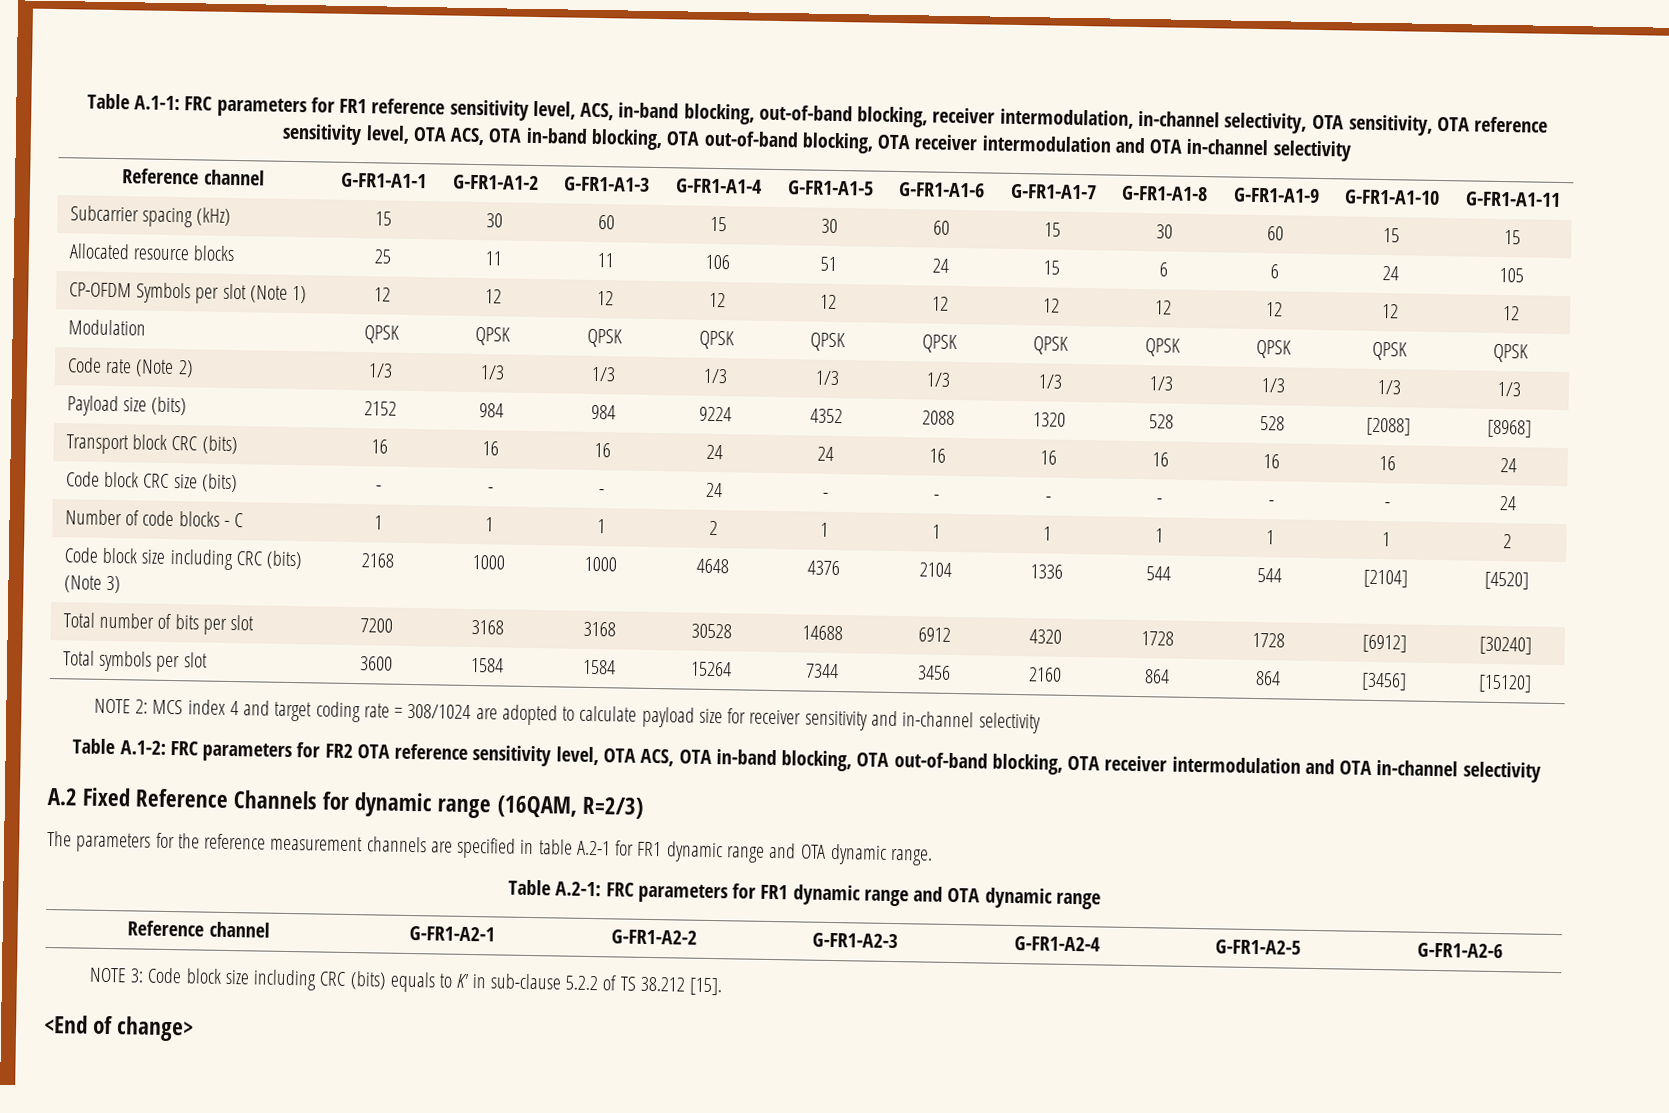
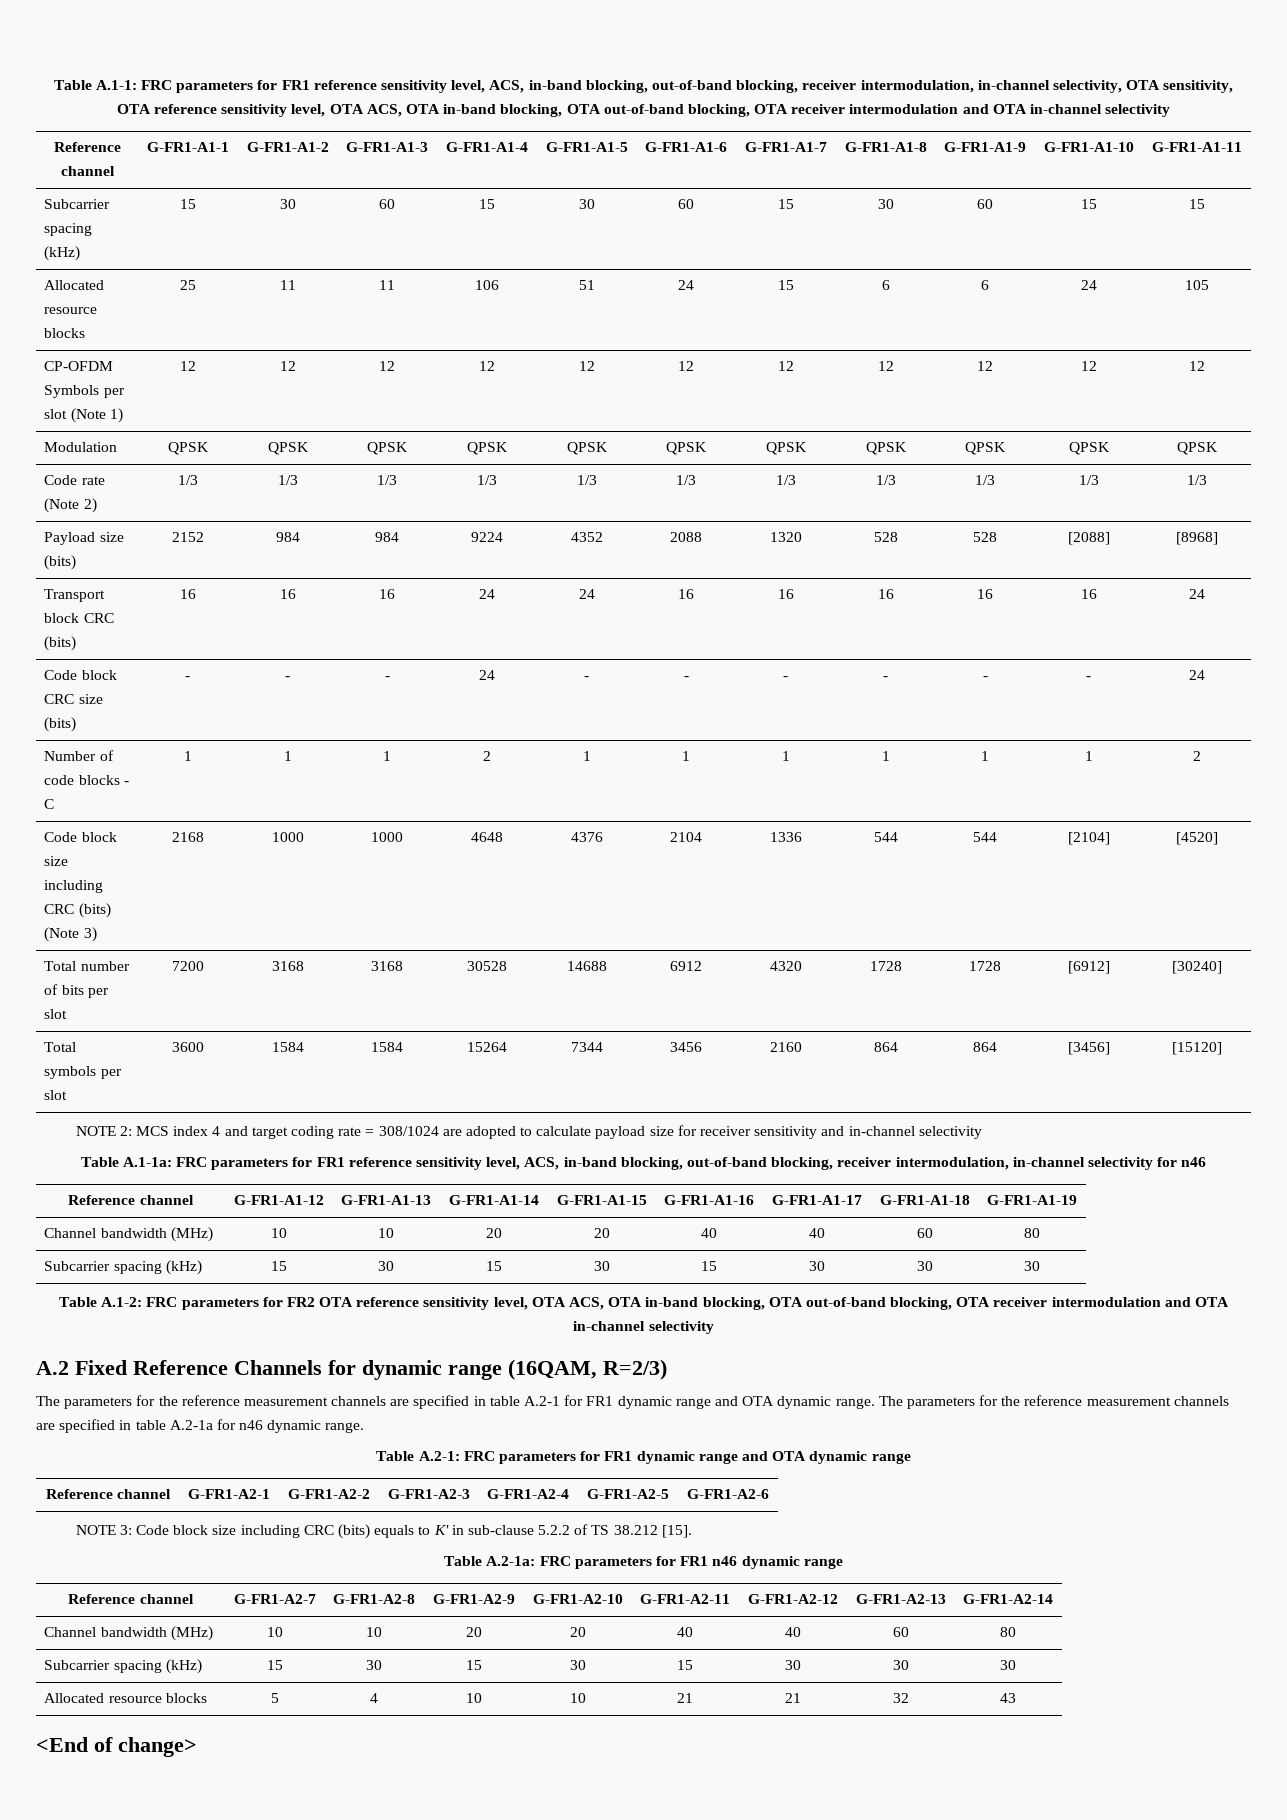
(1041, 723) none -> [80,1157,1207,1170] [68,1195,194,1205] [233,1195,324,1205] [341,1195,431,1205] [448,1195,539,1205] [556,1195,647,1205] [663,1195,754,1205] [771,1195,862,1205] [879,1195,970,1205] [986,1195,1077,1205] [44,1227,213,1242] [270,1228,287,1238] [378,1228,394,1238] [485,1228,502,1238] [593,1228,610,1238] [700,1228,717,1238] [808,1228,825,1238] [916,1228,933,1238] [1023,1228,1040,1238] [44,1260,202,1275] [270,1261,287,1271] [378,1261,394,1271] [485,1261,502,1271] [593,1261,610,1271] [700,1261,717,1271] [808,1261,825,1271] [916,1261,933,1271] [1023,1261,1040,1271] // Table A.1-1a: FRC parameters for FR1 reference sensitivity level, ACS, in-band blocking, out-of-band blocking, receiver intermodulation, in-channel selectivity for n46 // Reference channel | G-FR1-A1-12 | G-FR1-A1-13 | G-FR1-A1-14 | G-FR1-A1-15 | G-FR1-A1-16 | G-FR1-A1-17 | G-FR1-A1-18 | G-FR1-A1-19 // Channel bandwidth (MHz) | 10 | 10 | 20 | 20 | 40 | 40 | 60 | 80 // Subcarrier spacing (kHz) | 15 | 30 | 15 | 30 | 15 | 30 | 30 | 30
(934, 857) none -> [878,1395,1229,1409] [36,1419,365,1433] The parameters for the reference measurement channels are specified in table A.2-1a for n46 dynamic range.
(723, 986) none -> [444,1556,843,1569] [68,1594,194,1604] [233,1594,316,1604] [333,1594,415,1604] [432,1594,515,1604] [532,1594,623,1604] [639,1594,730,1604] [747,1594,838,1604] [855,1594,946,1604] [962,1594,1053,1604] [44,1626,213,1641] [266,1627,283,1637] [366,1627,382,1637] [465,1627,482,1637] [569,1627,586,1637] [676,1627,693,1637] [784,1627,801,1637] [892,1627,909,1637] [999,1627,1016,1637] [44,1659,202,1674] [266,1660,283,1670] [366,1660,382,1670] [465,1660,482,1670] [569,1660,586,1670] [676,1660,693,1670] [784,1660,801,1670] [892,1660,909,1670] [999,1660,1016,1670] [44,1693,207,1703] [270,1693,279,1703] [370,1693,378,1703] [465,1693,482,1703] [569,1693,586,1703] [676,1693,693,1703] [784,1693,801,1703] [892,1693,909,1703] [999,1693,1016,1703] // Table A.2-1a: FRC parameters for FR1 n46 dynamic range // Reference channel | G-FR1-A2-7 | G-FR1-A2-8 | G-FR1-A2-9 | G-FR1-A2-10 | G-FR1-A2-11 | G-FR1-A2-12 | G-FR1-A2-13 | G-FR1-A2-14 // Channel bandwidth (MHz) | 10 | 10 | 20 | 20 | 40 | 40 | 60 | 80 // Subcarrier spacing (kHz) | 15 | 30 | 15 | 30 | 15 | 30 | 30 | 30 // Allocated resource blocks | 5 | 4 | 10 | 10 | 21 | 21 | 32 | 43

